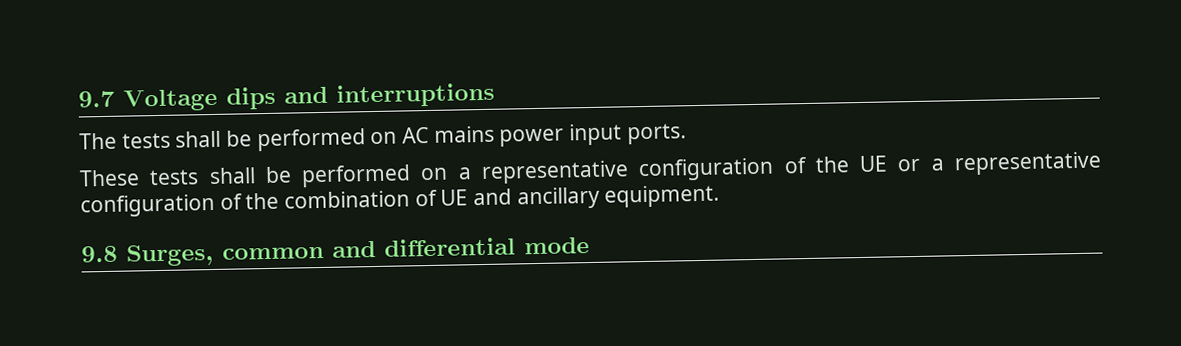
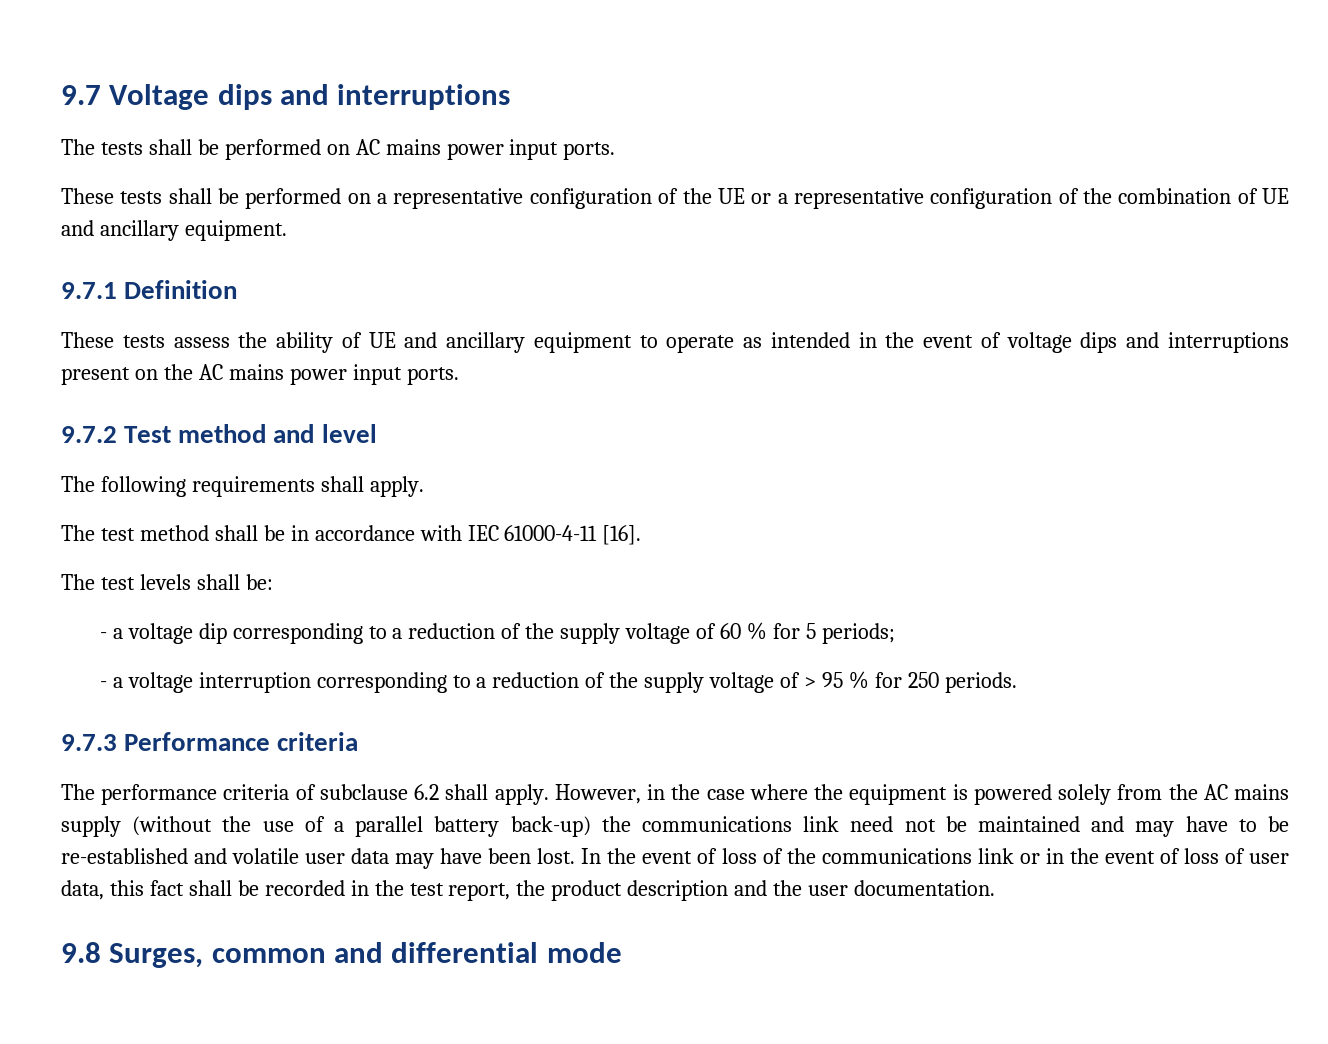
(721, 196) none -> [61,280,238,299] [61,332,1290,353] [61,364,459,385] [61,424,377,443] [61,476,424,497] [61,525,642,545] [61,574,273,590] [99,622,895,644] [99,671,1017,693] [61,732,359,751] [61,784,1289,805] [61,816,1290,837] [61,848,1289,869] [61,880,996,901] // 9.7.1 Definition // These tests assess the ability of UE and ancillary equipment to operate as intended in the event of voltage dips and interruptions present on the AC mains power input ports. // 9.7.2 Test method and level // The following requirements shall apply. // The test method shall be in accordance with IEC 61000-4-11 [16]. // The test levels shall be: // - a voltage dip corresponding to a reduction of the supply voltage of 60 % for 5 periods; // - a voltage interruption corresponding to a reduction of the supply voltage of > 95 % for 250 periods. // 9.7.3 Performance criteria // The performance criteria of subclause 6.2 shall apply. However, in the case where the equipment is powered solely from the AC mains supply (without the use of a parallel battery back-up) the communications link need not be maintained and may have to be re-established and volatile user data may have been lost. In the event of loss of the communications link or in the event of loss of user data, this fact shall be recorded in the test report, the product description and the user documentation.

